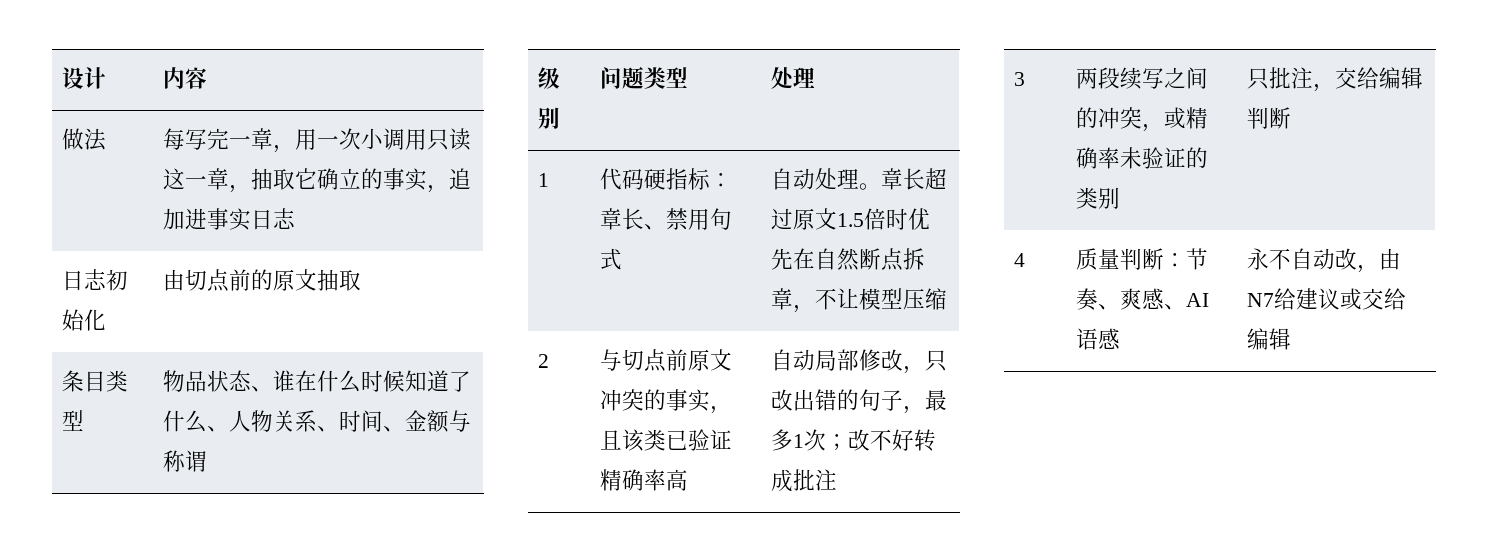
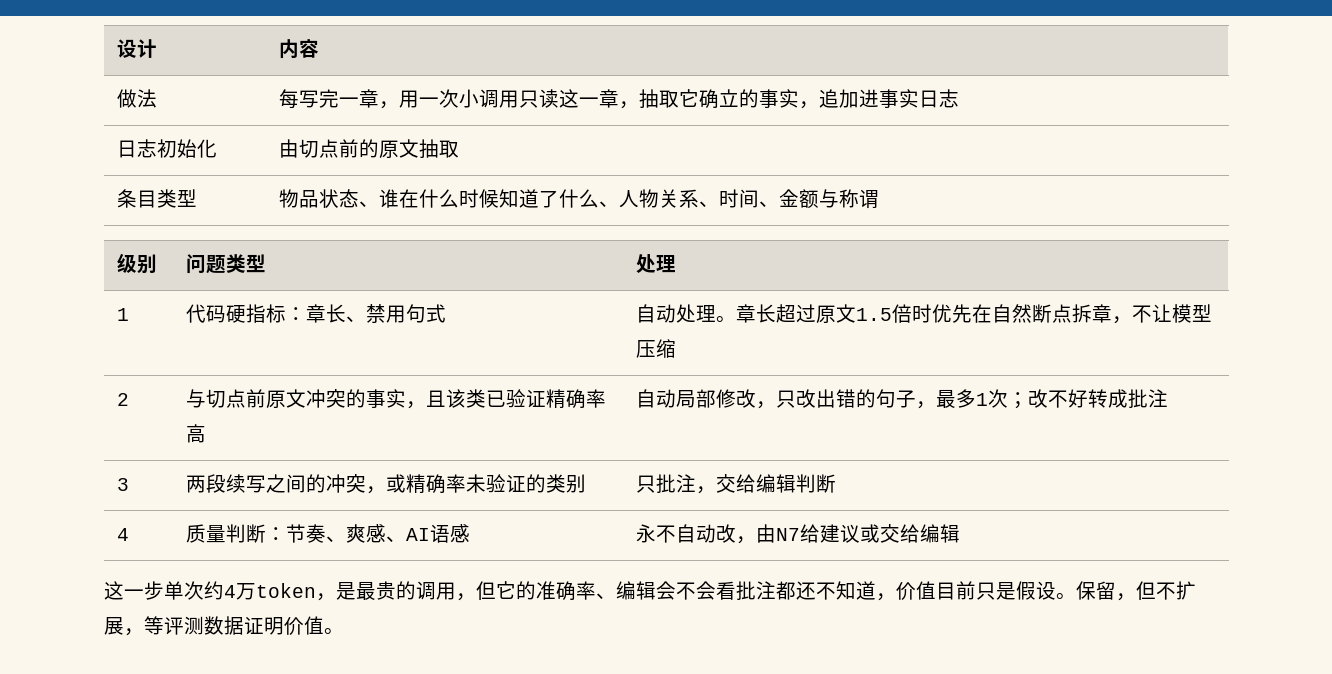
(1292, 339) none -> [104,581,1196,601] [104,616,344,636] // 这一步单次约4万token，是最贵的调用，但它的准确率、编辑会不会看批注都还不知道，价值目前只是假设。保留，但不扩展，等评测数据证明价值。

